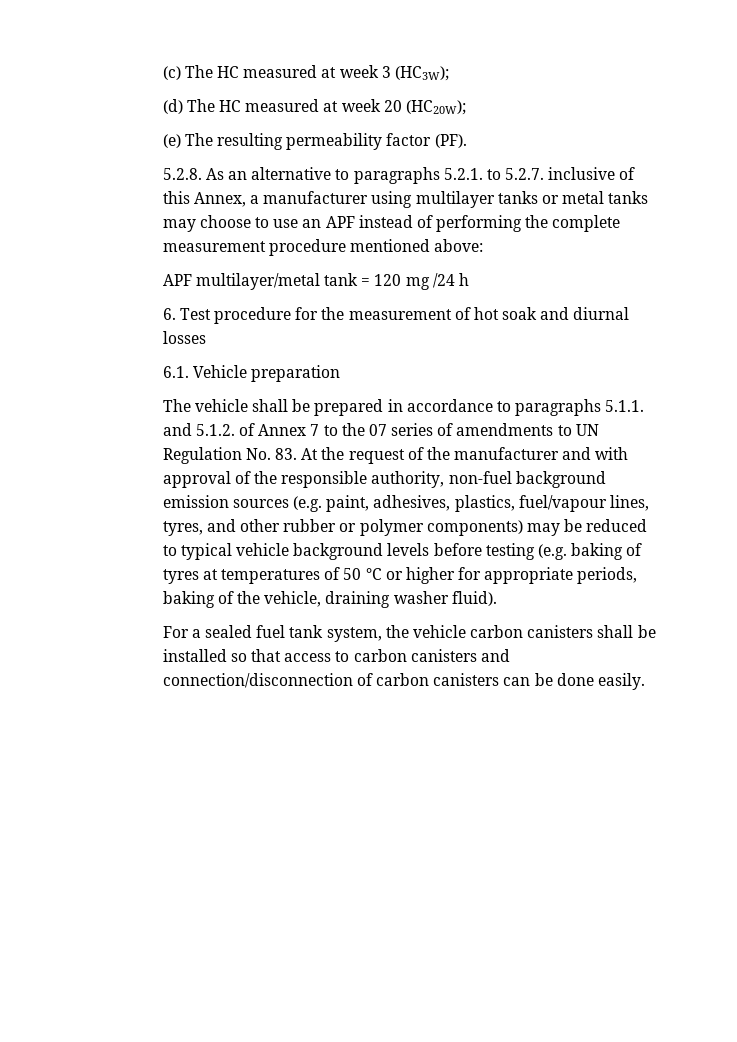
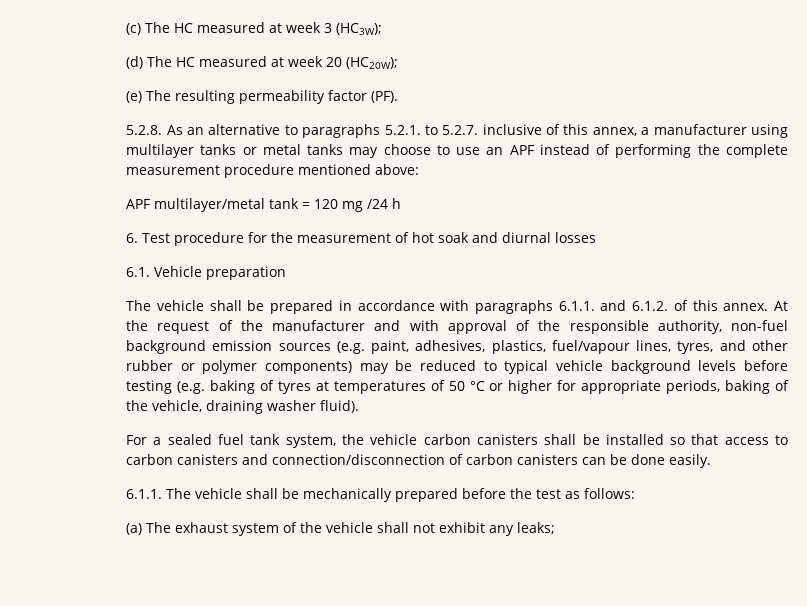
[193,192,246,207] Annex, -> [592,127,637,136] annex,
[496,399,645,416] [162,423,599,436] [162,447,298,464] to paragraphs 5.1.1. and 5.1.2. of Annex 7 to the 07 series of amendments to UN Regulation No. 83. -> [440,300,769,314] with paragraphs 6.1.1. and 6.1.2. of this annex.
(645, 681) none -> [126,488,636,502] [126,522,556,536] // 6.1.1. The vehicle shall be mechanically prepared before the test as follows: // (a) The exhaust system of the vehicle shall not exhibit any leaks;

